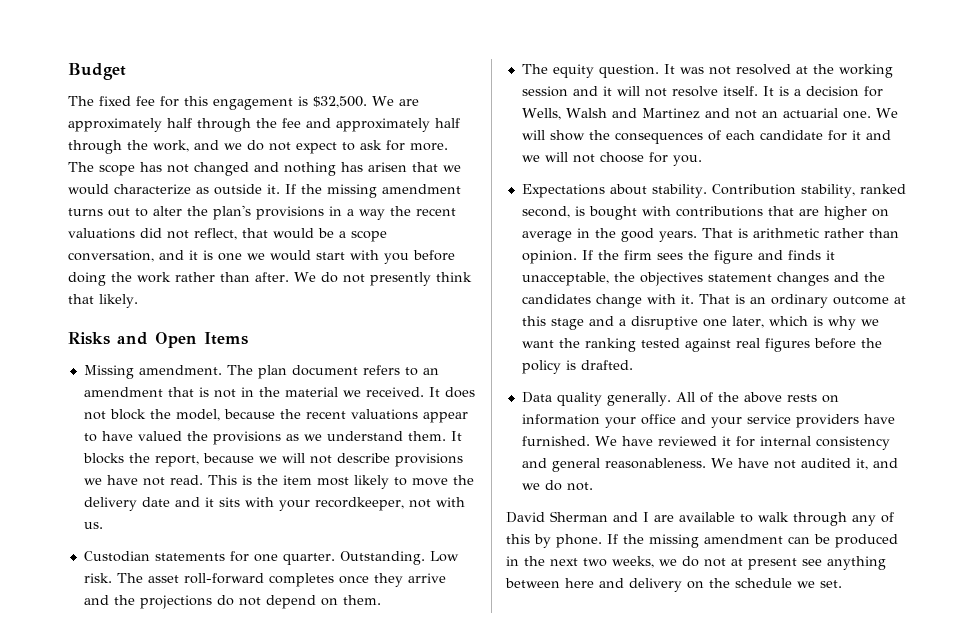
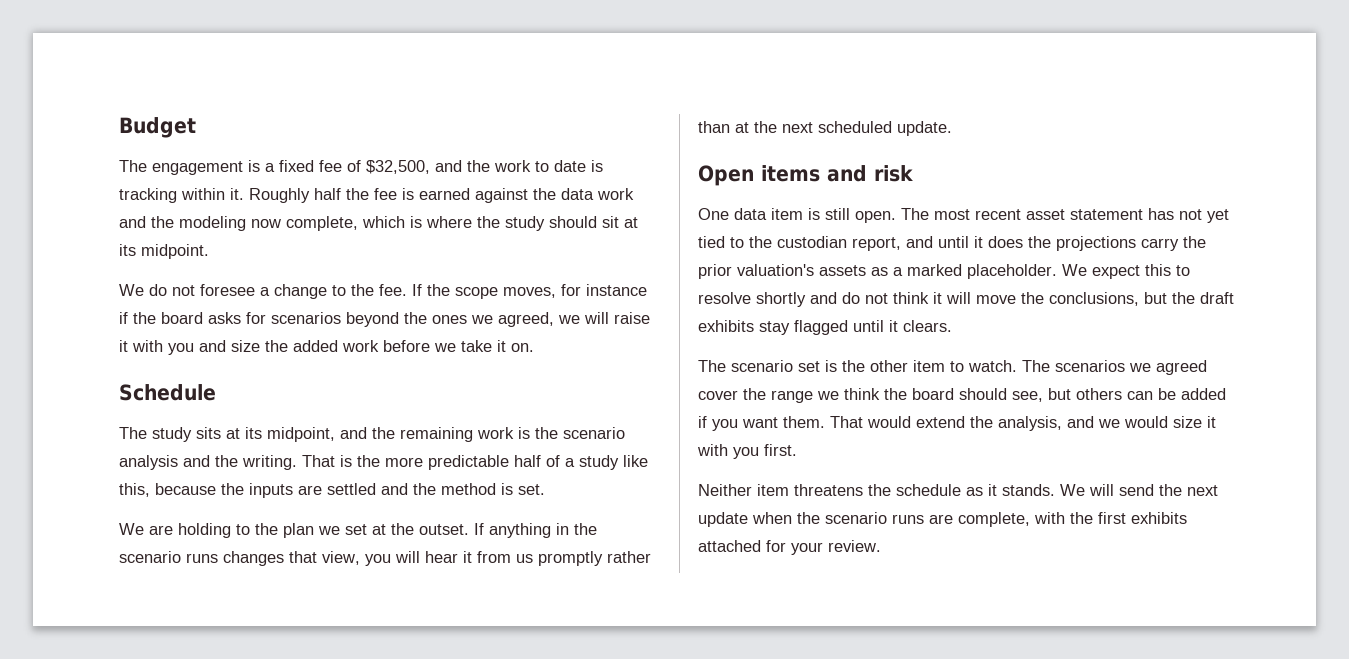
[99,96,419,110] [68,118,460,132] [68,140,448,154] [68,162,461,176] [68,184,461,198] [68,205,456,220] [68,228,387,242] [68,250,455,264] [68,272,472,286] [68,294,138,308] [68,332,248,348] [83,365,439,379] [83,387,475,398] [83,409,468,423] [83,431,462,445] [82,453,463,467] [83,475,474,489] [83,497,465,511] [83,522,103,529] [83,551,459,565] [83,573,446,587] [83,595,381,609] [521,64,893,78] [521,86,883,97] [521,108,898,120] [521,130,891,144] [521,152,702,166] [521,184,906,198] [521,206,889,220] [521,228,899,242] [521,250,835,264] [521,272,885,286] [521,294,906,308] [521,316,879,330] [521,338,882,352] [521,360,633,374] [521,392,839,406] [521,414,895,428] [521,436,890,450] [521,458,898,472] [521,480,593,491] [506,511,894,526] [506,534,898,548] [506,556,886,570] [505,578,842,592] fixed fee for this engagement is $32,500. We are approximately half through the fee and approximately half through the work, and we do not expect to ask for more. The scope has not changed and nothing has arisen that we would characterize as outside it. If the missing amendment turns out to alter the plan's provisions in a way the recent valuations did not reflect, that would be a scope conversation, and it is one we would start with you before doing the work rather than after. We do not presently think that likely. // Risks and Open Items // Missing amendment. The plan document refers to an amendment that is not in the material we received. It does not block the model, because the recent valuations appear to have valued the provisions as we understand them. It blocks the report, because we will not describe provisions we have not read. This is the item most likely to move the delivery date and it sits with your recordkeeper, not with us. // Custodian statements for one quarter. Outstanding. Low risk. The asset roll-forward completes once they arrive and the projections do not depend on them. // The equity question. It was not resolved at the working session and it will not resolve itself. It is a decision for Wells, Walsh and Martinez and not an actuarial one. We will show the consequences of each candidate for it and we will not choose for you. // Expectations about stability. Contribution stability, ranked second, is bought with contributions that are higher on average in the good years. That is arithmetic rather than opinion. If the firm sees the figure and finds it unacceptable, the objectives statement changes and the candidates change with it. That is an ordinary outcome at this stage and a disruptive one later, which is why we want the ranking tested against real figures before the policy is drafted. // Data quality generally. All of the above rests on information your office and your service providers have furnished. We have reviewed it for internal consistency and general reasonableness. We have not audited it, and we do not. // David Sherman and I are available to walk through any of this by phone. If the missing amendment can be produced in the next two weeks, we do not at present see anything between here and delivery on the schedule we set. -> [152,160,603,175] [119,188,634,203] [119,216,638,231] [119,244,209,259] [119,284,647,299] [119,312,650,327] [119,340,534,355] [119,384,216,401] [119,427,625,442] [119,455,648,470] [119,483,545,498] [119,523,597,538] [119,551,651,566] [698,121,952,136] [698,165,913,186] [698,208,1229,223] [698,236,1206,251] [698,264,1190,279] [698,292,1234,307] [698,320,952,335] [698,360,1207,375] [698,388,1226,403] [698,416,1216,431] [697,444,797,459] [698,484,1218,496] [698,512,1187,527] [698,540,881,555] engagement is a fixed fee of $32,500, and the work to date is tracking within it. Roughly half the fee is earned against the data work and the modeling now complete, which is where the study should sit at its midpoint. // We do not foresee a change to the fee. If the scope moves, for instance if the board asks for scenarios beyond the ones we agreed, we will raise it with you and size the added work before we take it on. // Schedule // The study sits at its midpoint, and the remaining work is the scenario analysis and the writing. That is the more predictable half of a study like this, because the inputs are settled and the method is set. // We are holding to the plan we set at the outset. If anything in the scenario runs changes that view, you will hear it from us promptly rather than at the next scheduled update. // Open items and risk // One data item is still open. The most recent asset statement has not yet tied to the custodian report, and until it does the projections carry the prior valuation's assets as a marked placeholder. We expect this to resolve shortly and do not think it will move the conclusions, but the draft exhibits stay flagged until it clears. // The scenario set is the other item to watch. The scenarios we agreed cover the range we think the board should see, but others can be added if you want them. That would extend the analysis, and we would size it with you first. // Neither item threatens the schedule as it stands. We will send the next update when the scenario runs are complete, with the first exhibits attached for your review.

